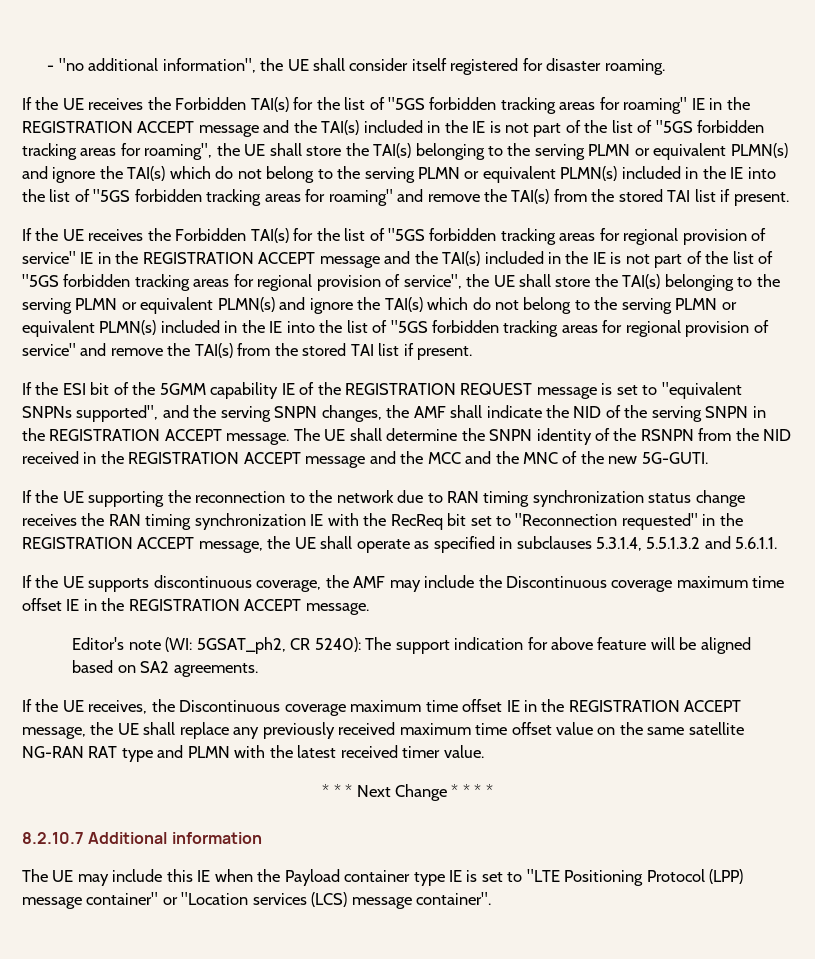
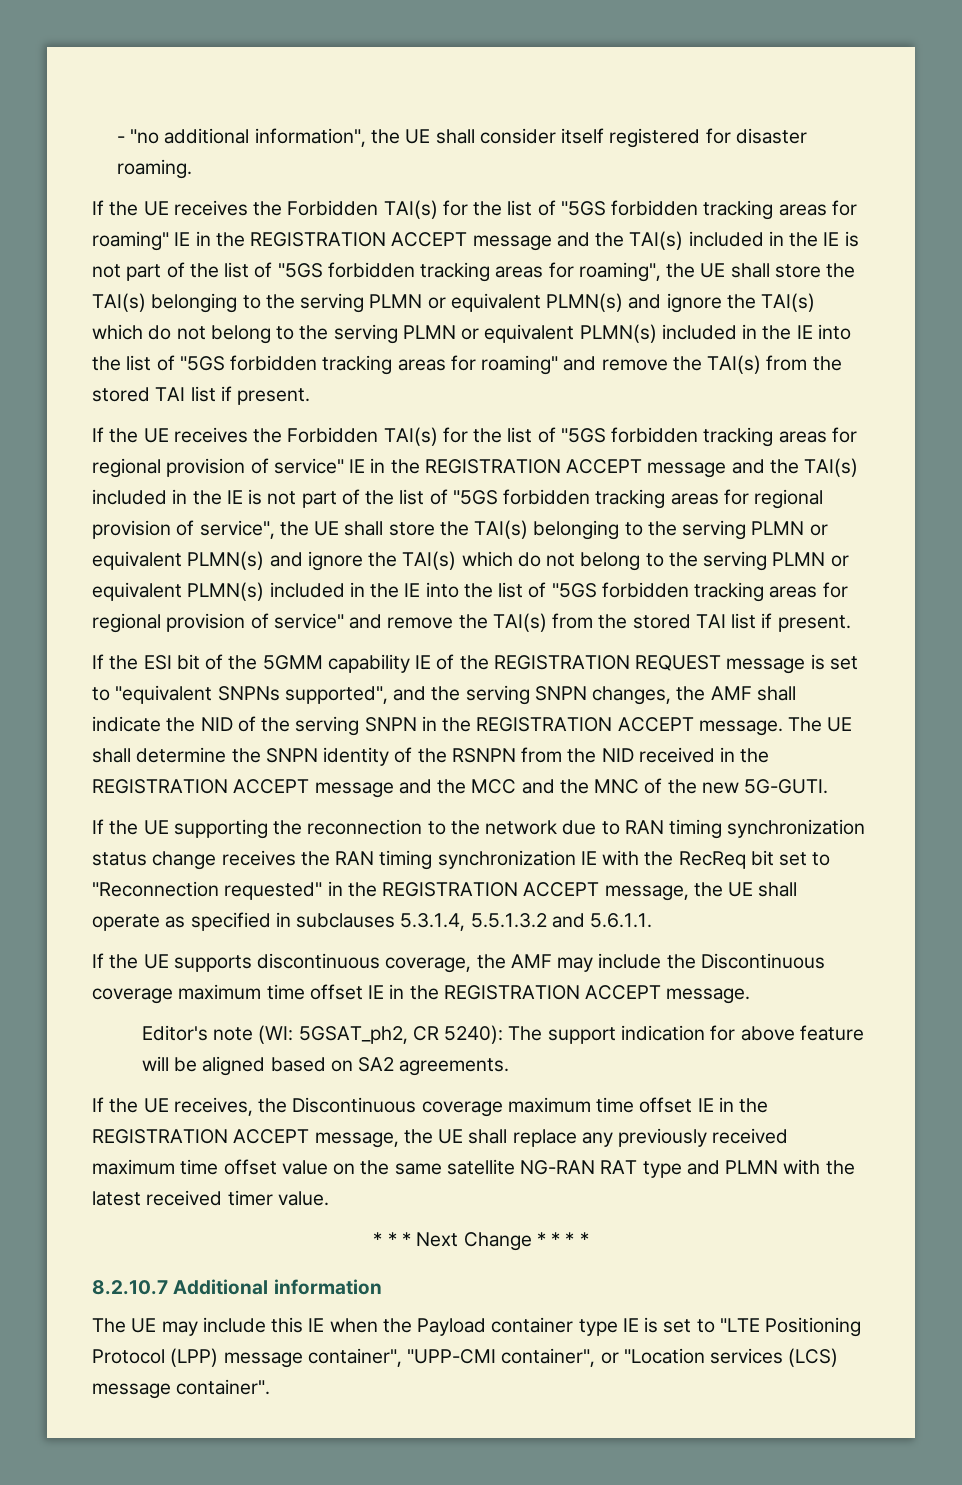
[86,892,159,905] container" -> [307,1348,596,1367] container", "UPP-CMI container",

